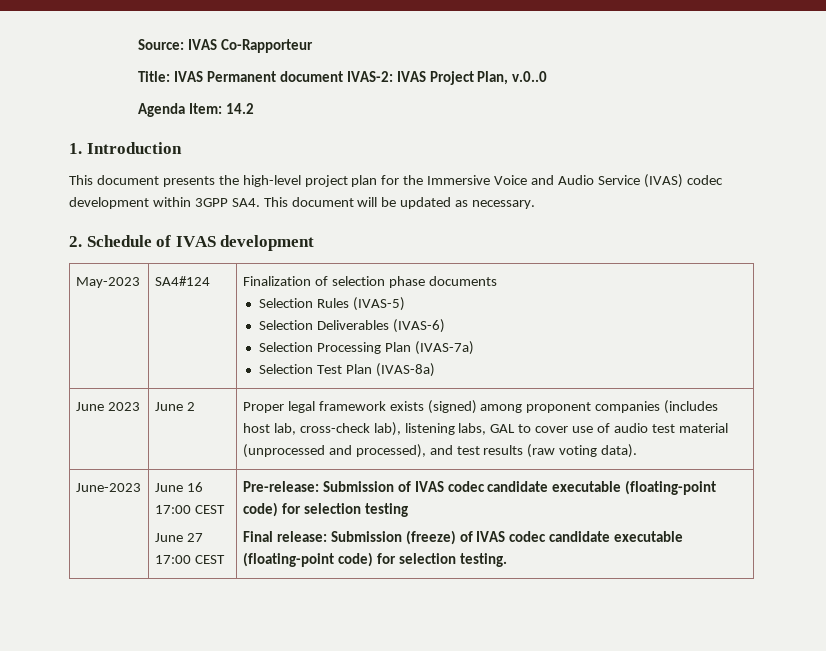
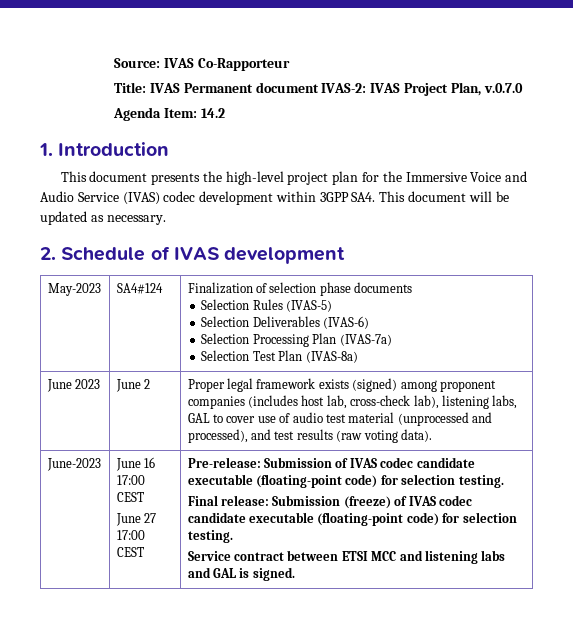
[512,71,548,82] v.0..0 -> [483,83,523,93] v.0.7.0
[364,503,408,517] testing -> [458,475,504,488] testing.
(507, 560) none -> [187,550,506,564] [187,567,295,581] // Service contract between ETSI MCC and listening labs and GAL is signed.

